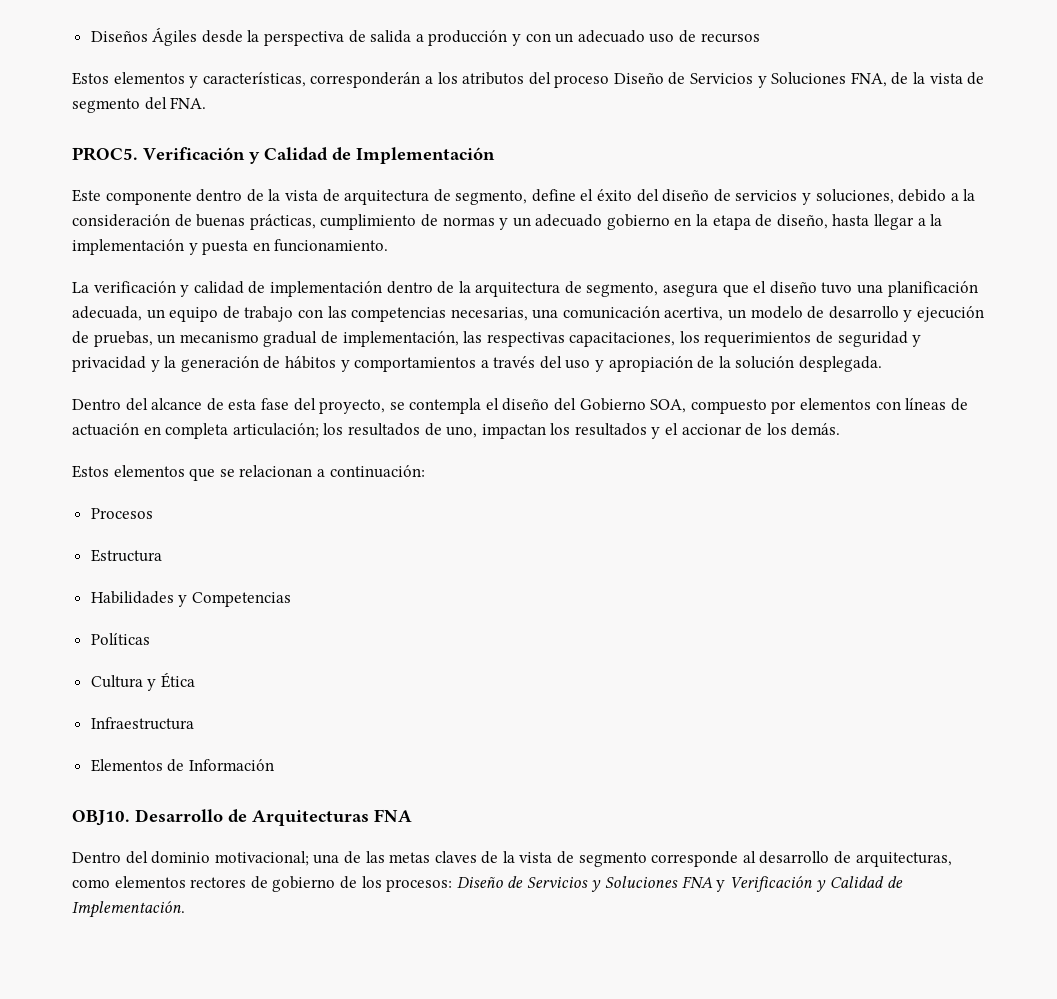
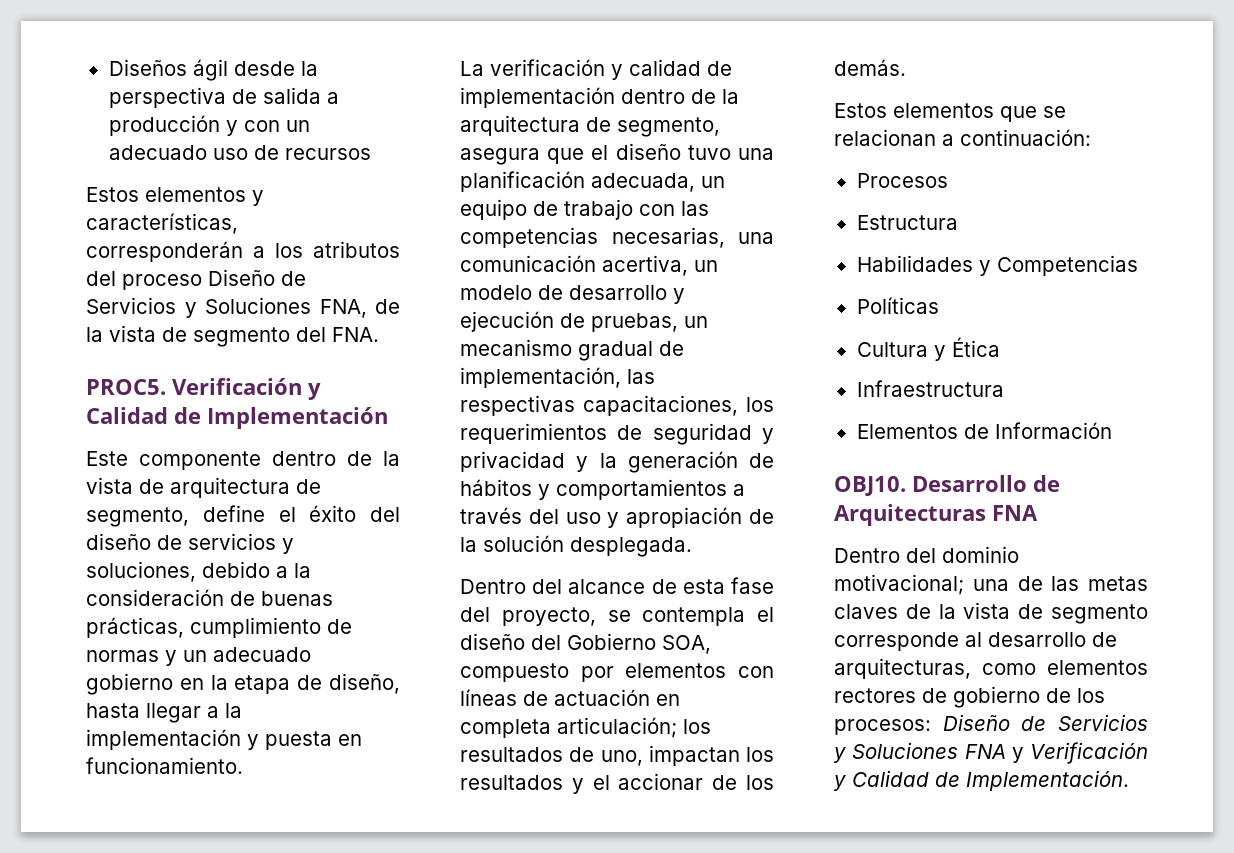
[152,27,198,46] Ágiles -> [192,59,228,81] ágil

